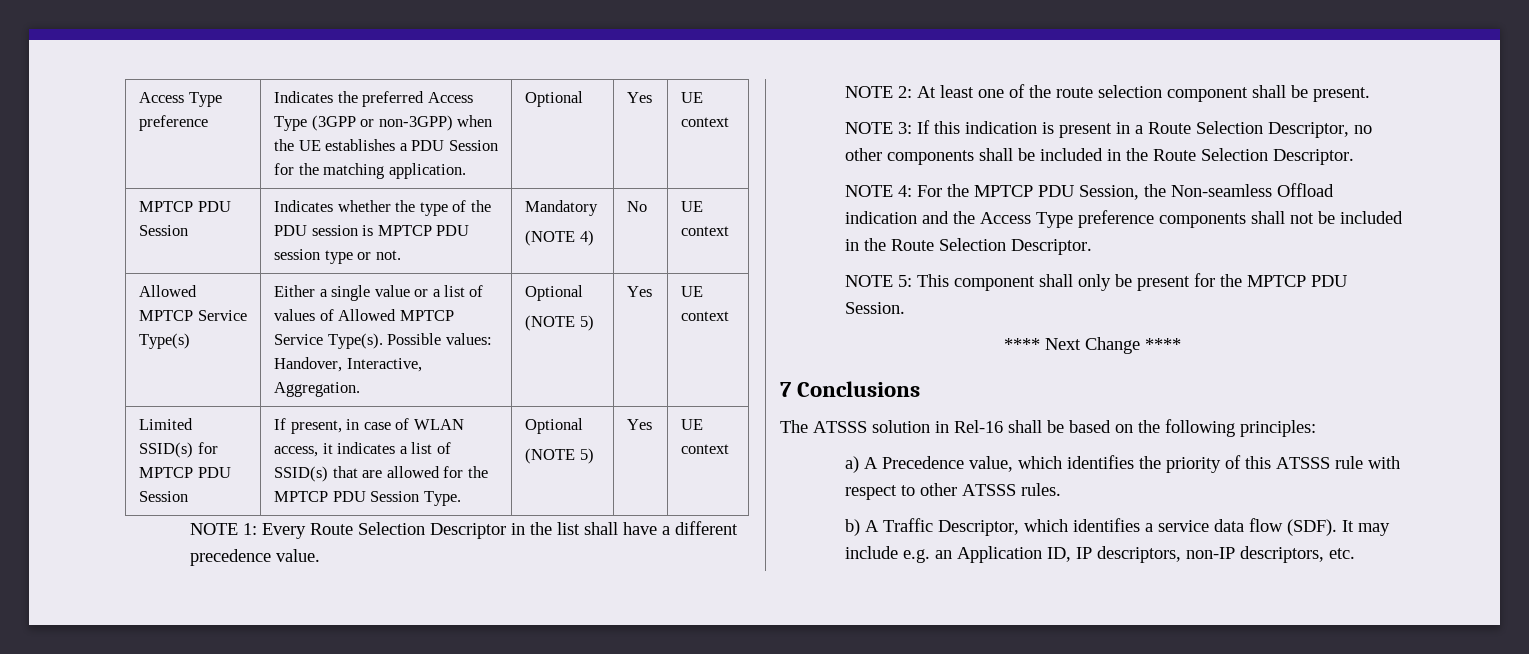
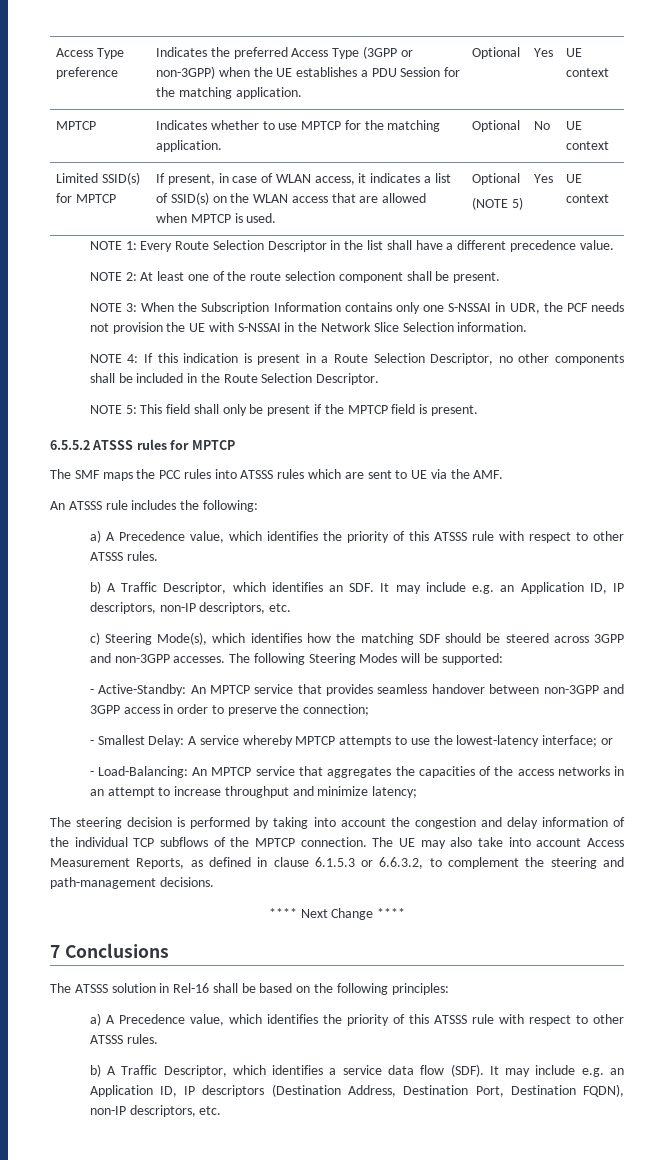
[197,201,231,212] [139,225,189,236] PDU Session -> (97, 125) none
[395,200,491,216] [274,225,470,236] [274,249,401,264] [525,200,599,216] [525,230,594,246] [627,201,648,212] [681,201,704,212] [681,226,730,236] [139,285,198,297] [139,310,247,321] [139,333,191,349] [274,285,484,301] [274,309,454,321] [274,333,492,349] [274,357,422,372] [274,382,361,397] [525,285,584,301] [525,315,594,331] [627,286,653,297] the type of the PDU session is MPTCP PDU session type or not. | Mandatory // (NOTE 4) | No | UE context // Allowed MPTCP Service Type(s) | Either a single value or a list of values of Allowed MPTCP Service Type(s). Possible values: Handover, Interactive, Aggregation. | Optional // (NOTE 5) | Yes -> [262,120,441,132] [156,140,223,152] [472,120,521,132] [534,121,551,130] to use MPTCP for the matching application. | Optional | No
[197,467,231,478] [139,491,189,502] PDU Session -> (116, 198) none
[332,466,488,478] [274,491,461,506] that are allowed for the MPTCP PDU Session Type. -> [212,193,427,203] [156,213,277,223] on the WLAN access that are allowed when MPTCP is used.
(912, 128) none -> [141,302,624,314] [89,322,528,334] [89,354,139,363] When the Subscription Information contains only one S-NSSAI in UDR, the PCF needs not provision the UE with S-NSSAI in the Network Slice Selection information. // NOTE 4:
[844,183,1334,200] [844,210,1403,228] [844,238,1092,255] // NOTE 4: For the MPTCP PDU Session, the Non-seamless Offload indication and the Access Type preference components shall not be included in the Route Selection Descriptor. -> (380, 379) none
[953,276,1035,291] component -> [166,404,191,414] field
[1193,273,1347,287] [844,302,905,314] for the MPTCP PDU Session. -> [313,404,478,416] [50,439,235,450] [50,469,504,481] [50,500,258,512] [89,530,624,543] [89,551,158,561] [89,581,624,594] [89,602,292,614] [89,632,624,645] [89,653,503,665] [89,684,624,696] [89,704,370,716] [89,735,613,747] [89,766,624,778] [89,786,418,798] [50,817,625,829] [50,837,625,849] [50,857,625,869] [50,877,214,889] if the MPTCP field is present. // 6.5.5.2 ATSSS rules for MPTCP // The SMF maps the PCC rules into ATSSS rules which are sent to UE via the AMF. // An ATSSS rule includes the following: // a) A Precedence value, which identifies the priority of this ATSSS rule with respect to other ATSSS rules. // b) A Traffic Descriptor, which identifies an SDF. It may include e.g. an Application ID, IP descriptors, non-IP descriptors, etc. // c) Steering Mode(s), which identifies how the matching SDF should be steered across 3GPP and non-3GPP accesses. The following Steering Modes will be supported: // - Active-Standby: An MPTCP service that provides seamless handover between non-3GPP and 3GPP access in order to preserve the connection; // - Smallest Delay: A service whereby MPTCP attempts to use the lowest-latency interface; or // - Load-Balancing: An MPTCP service that aggregates the capacities of the access networks in an attempt to increase throughput and minimize latency; // The steering decision is performed by taking into account the congestion and delay information of the individual TCP subflows of the MPTCP connection. The UE may also take into account Access Measurement Reports, as defined in clause 6.1.5.3 or 6.6.3.2, to complement the steering and path-management decisions.
[1096,546,1181,563] descriptors, -> [202,1084,624,1097] descriptors (Destination Address, Destination Port, Destination FQDN),

